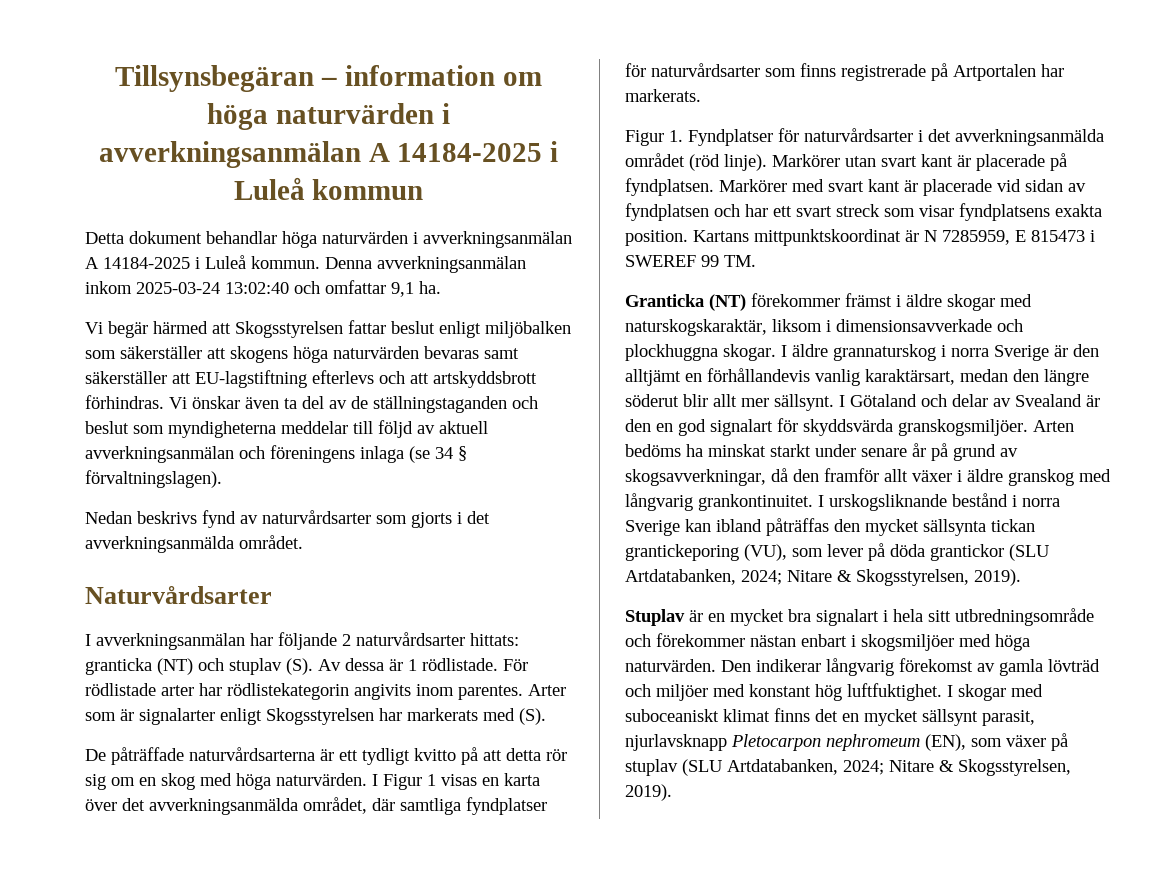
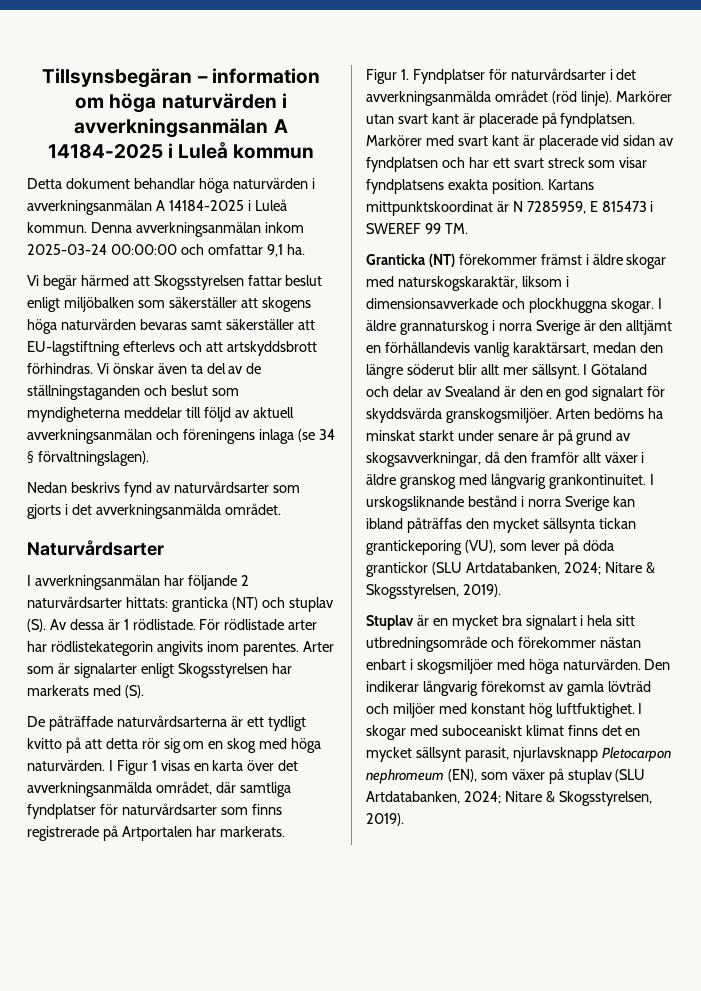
[225,282,289,294] 13:02:40 -> [110,244,177,255] 00:00:00

